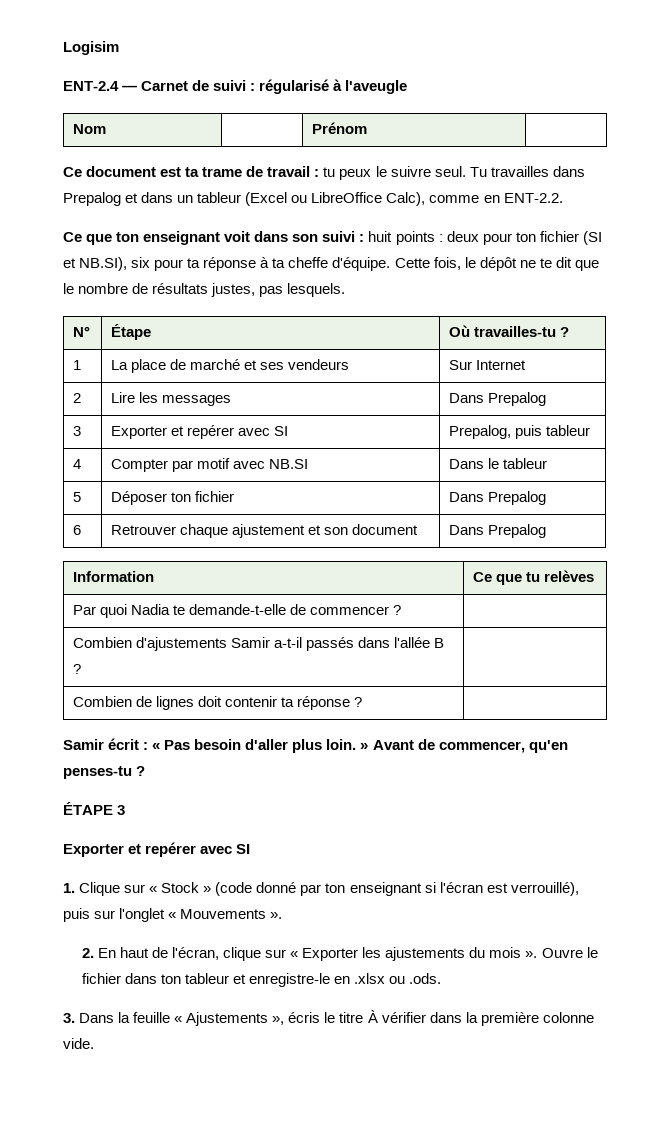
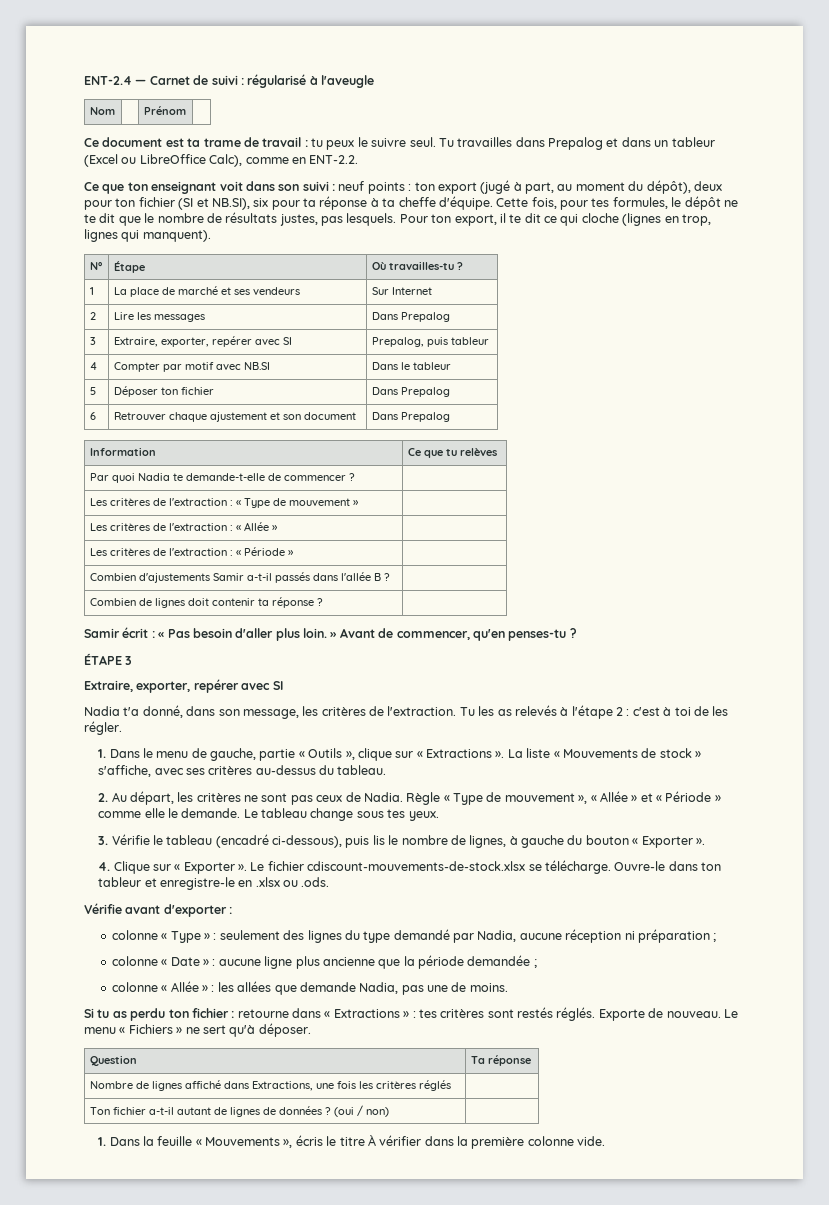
[63,41,119,55] Logisim // -> (84, 80) none
[368,231,393,242] huit -> [338,181,365,191] neuf
(443, 238) none -> [414,180,691,194] ton export (jugé à part, au moment du dépôt),
(461, 263) none -> [560,197,668,210] pour tes formules,
(346, 290) none -> [399,213,711,226] [84,229,211,242] Pour ton export, il te dit ce qui cloche (lignes en trop, lignes qui manquent).
[110,426,184,439] Exporter et -> [113,337,209,347] Extraire, exporter,
(402, 610) none -> [89,498,359,508] [89,522,278,531] [89,547,294,556] // Les critères de l'extraction : « Type de mouvement » | // Les critères de l'extraction : « Allée » | // Les critères de l'extraction : « Période » |
[63,844,142,857] Exporter et -> [84,680,191,693] Extraire, exporter,
[63,882,579,896] [63,908,283,922] [81,947,598,961] [81,973,121,984] 1. Clique sur « Stock » (code donné par ton enseignant si l'écran est verrouillé), puis sur l'onglet « Mouvements ». // 2. En haut de l'écran, clique sur « Exporter les ajustements du mois ». Ouvre le fichier -> [84,705,729,719] [84,721,122,735] [98,748,702,761] [98,765,387,777] [98,791,721,805] [98,808,439,821] [98,834,705,848] [98,860,666,874] Nadia t'a donné, dans son message, les critères de l'extraction. Tu les as relevés à l'étape 2 : c'est à toi de les régler. // 1. Dans le menu de gauche, partie « Outils », clique sur « Extractions ». La liste « Mouvements de stock » s'affiche, avec ses critères au-dessus du tableau. // 2. Au départ, les critères ne sont pas ceux de Nadia. Règle « Type de mouvement », « Allée » et « Période » comme elle le demande. Le tableau change sous tes yeux. // 3. Vérifie le tableau (encadré ci-dessous), puis lis le nombre de lignes, à gauche du bouton « Exporter ». // 4. Clique sur « Exporter ». Le fichier cdiscount-mouvements-de-stock.xlsx se télécharge. Ouvre-le
[63,1013,75,1023] 3. -> [84,903,233,917] [111,929,717,943] [111,955,537,969] [111,981,508,995] [84,1007,738,1021] [84,1023,311,1037] [89,1055,137,1066] [470,1055,531,1066] [89,1080,451,1091] [89,1105,389,1117] [98,1137,107,1146] Vérifie avant d'exporter : // colonne « Type » : seulement des lignes du type demandé par Nadia, aucune réception ni préparation ; // colonne « Date » : aucune ligne plus ancienne que la période demandée ; // colonne « Allée » : les allées que demande Nadia, pas une de moins. // Si tu as perdu ton fichier : retourne dans « Extractions » : tes critères sont restés réglés. Exporte de nouveau. Le menu « Fichiers » ne sert qu'à déposer. // Question | Ta réponse // Nombre de lignes affiché dans Extractions, une fois les critères réglés | // Ton fichier a-t-il autant de lignes de données ? (oui / non) | // 1.
[186,1012,269,1026] Ajustements -> [205,1137,281,1146] Mouvements

